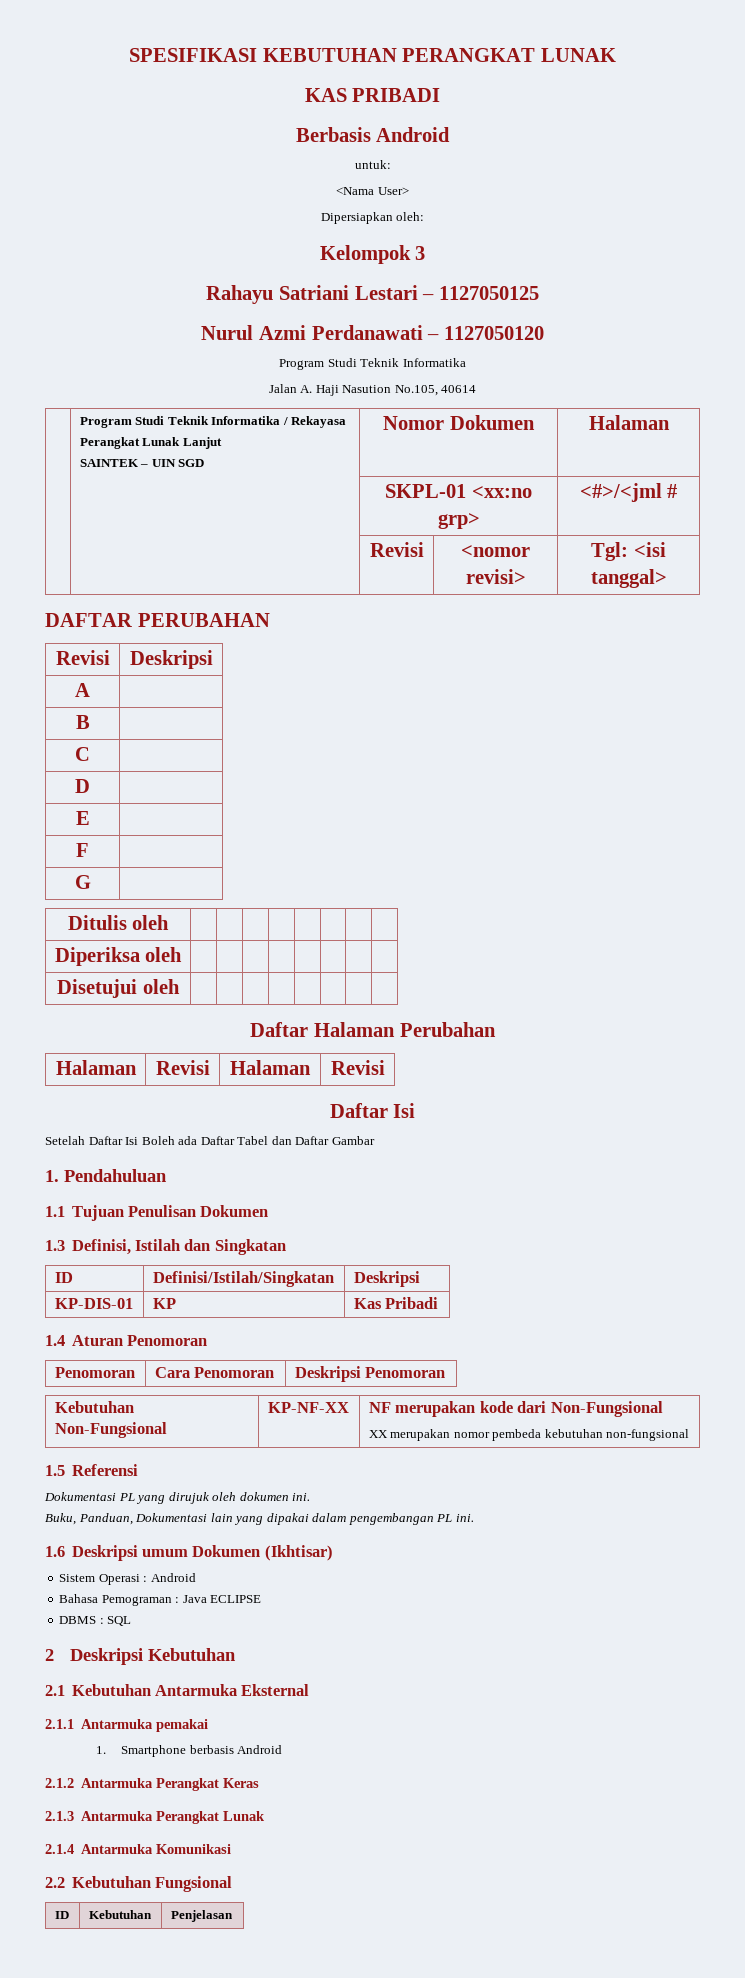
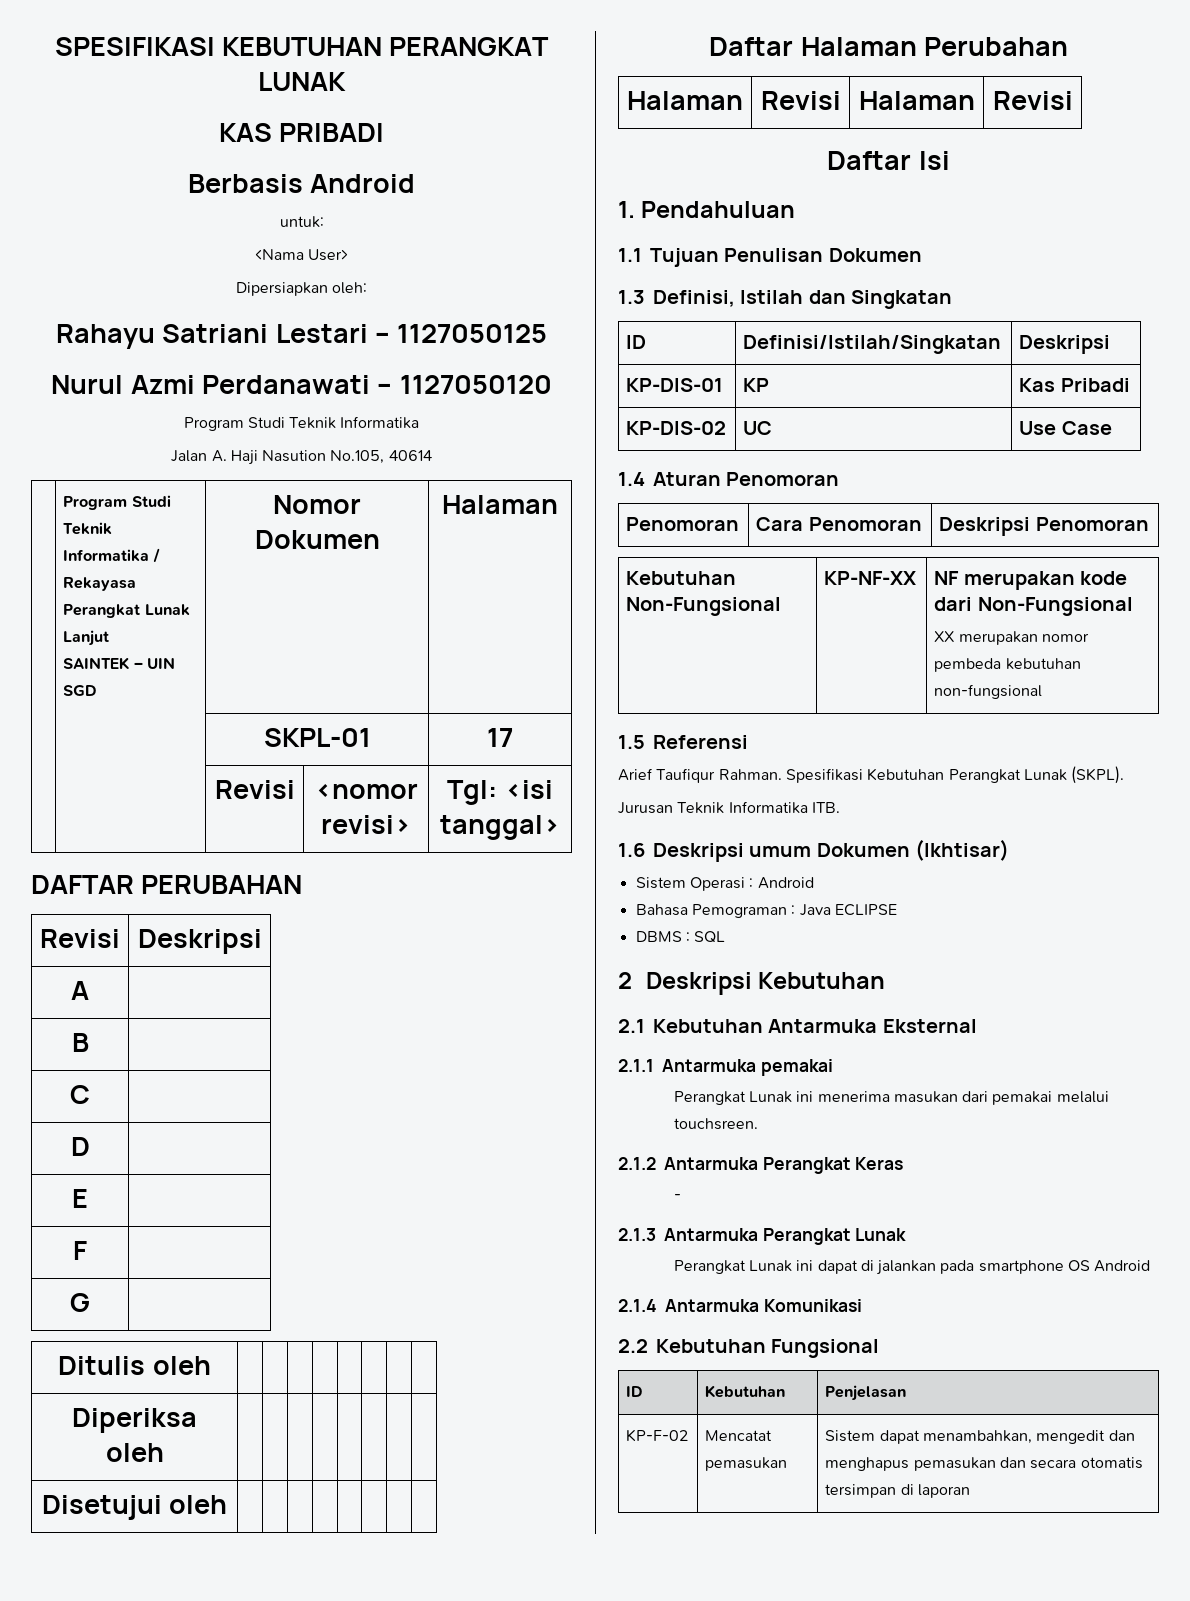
[319,245,426,264] // Kelompok 3 -> (368, 288) none
[471,486,532,498] [437,513,480,529] [579,483,678,502] <xx:no grp> | <#>/<jml # -> [487,728,513,747] | 17
[45,1136,375,1145] // Setelah Daftar Isi Boleh ada Daftar Tabel dan Daftar Gambar -> (950, 160) none
(439, 1303) none -> [626,421,727,435] [743,421,773,435] [1019,421,1112,435] // KP-DIS-02 | UC | Use Case
[44,1492,311,1504] [45,1513,474,1525] Dokumentasi PL yang dirujuk oleh dokumen ini. // Buku, Panduan, Dokumentasi lain yang dipakai dalam pengembangan PL ini. -> [618,766,1125,784] [618,801,840,814] Arief Taufiqur Rahman. Spesifikasi Kebutuhan Perangkat Lunak (SKPL). // Jurusan Teknik Informatika ITB.
[95,1745,283,1757] 1. Smartphone berbasis Android -> [673,1091,1109,1105] [673,1118,758,1130] Perangkat Lunak ini menerima masukan dari pemakai melalui touchsreen.
(259, 1783) none -> [673,1194,681,1200] // -
(265, 1816) none -> [673,1260,1151,1275] // Perangkat Lunak ini dapat di jalankan pada smartphone OS Android
(233, 1916) none -> [626,1429,689,1442] [705,1430,773,1441] [705,1457,788,1471] [825,1430,1135,1444] [825,1457,1143,1471] [825,1484,971,1498] // KP-F-02 | Mencatat pemasukan | Sistem dapat menambahkan, mengedit dan menghapus pemasukan dan secara otomatis tersimpan di laporan

